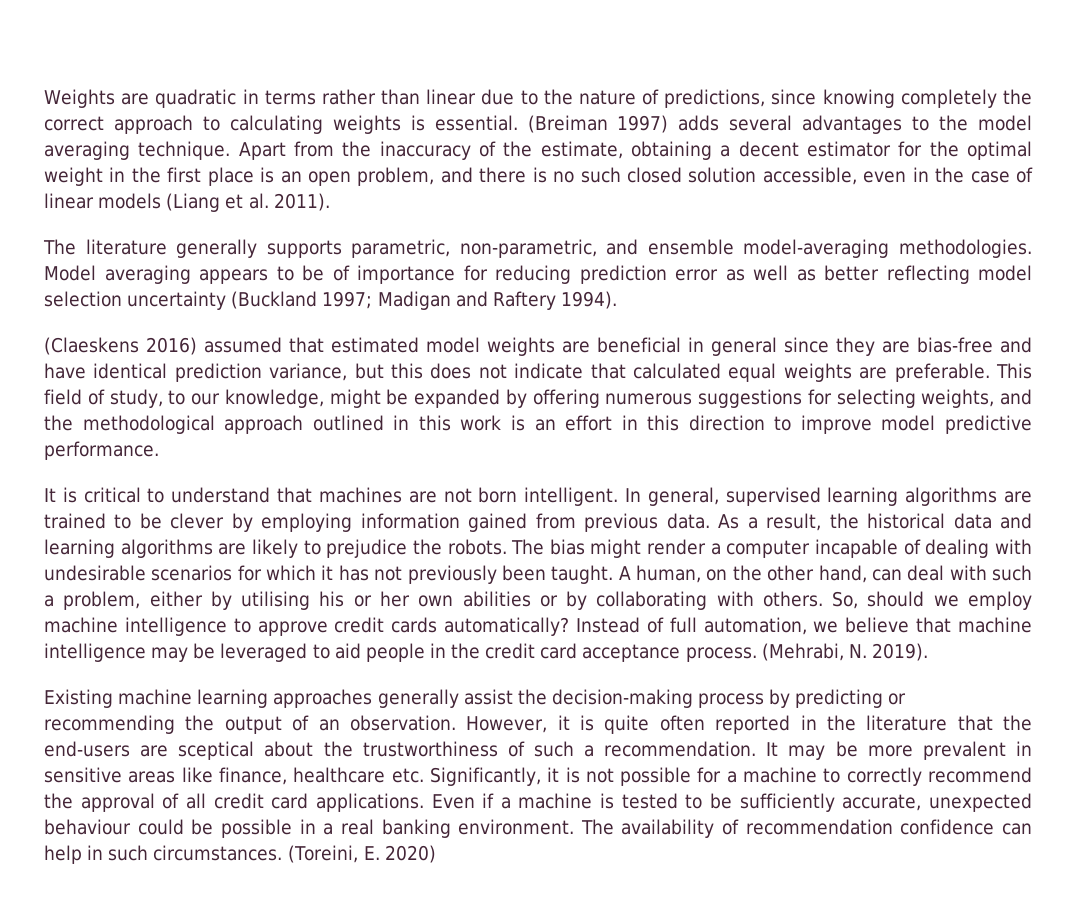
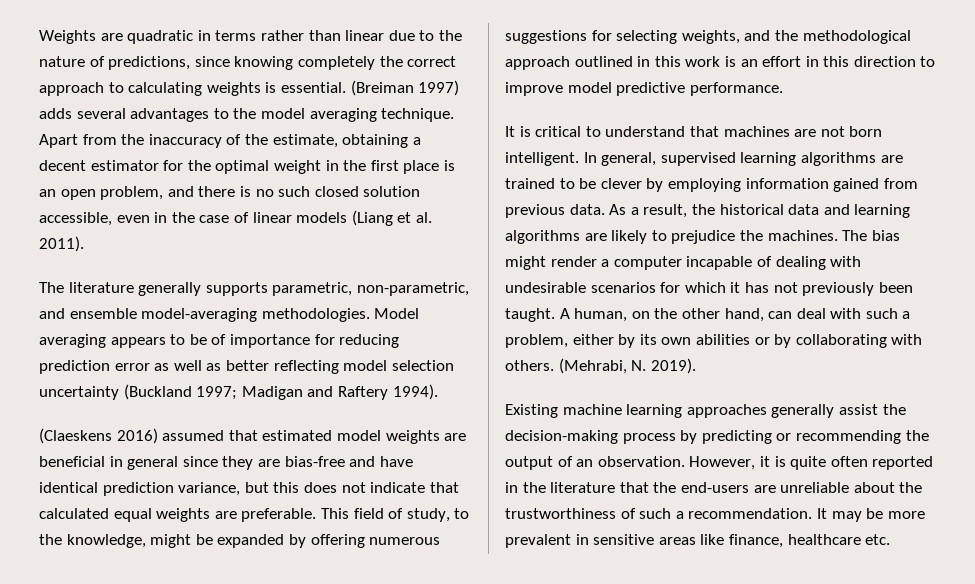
[191,393,220,405] our -> [39,534,62,545] the
[447,539,507,555] robots. -> [767,230,838,241] machines.
[241,591,410,610] utilising his or her -> [639,334,657,345] its
[832,591,1033,610] [44,617,1033,636] [44,643,757,662] So, should we employ machine intelligence to approve credit cards automatically? Instead of full automation, we believe that machine intelligence may be leveraged to aid people in the credit card acceptance process. -> (554, 365) none
[178,741,255,760] sceptical -> [780,482,850,493] unreliable
[429,767,1032,786] [44,793,1032,812] [44,819,1032,838] [44,845,436,864] Significantly, it is not possible for a machine to correctly recommend the approval of all credit card applications. Even if a machine is tested to be sufficiently accurate, unexpected behaviour could be possible in a real banking environment. The availability of recommendation confidence can help in such circumstances. (Toreini, E. 2020) -> (891, 539) none

